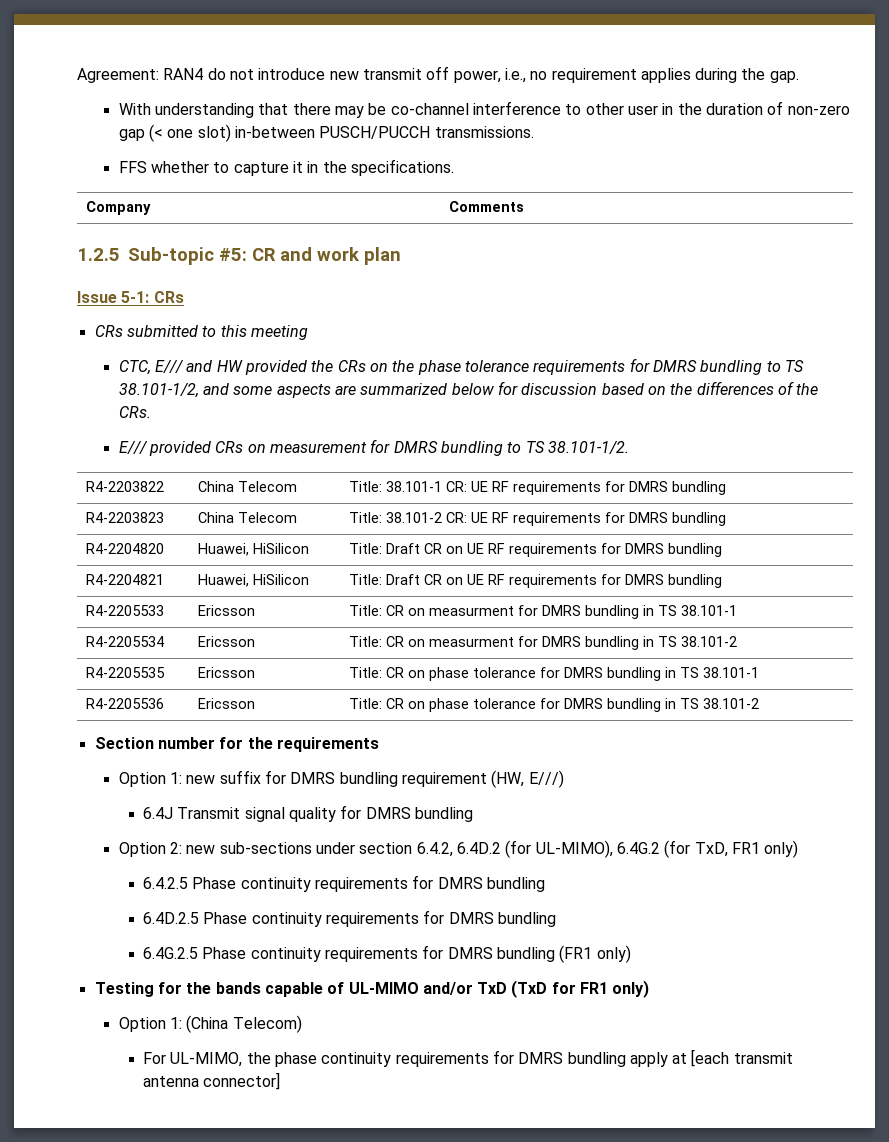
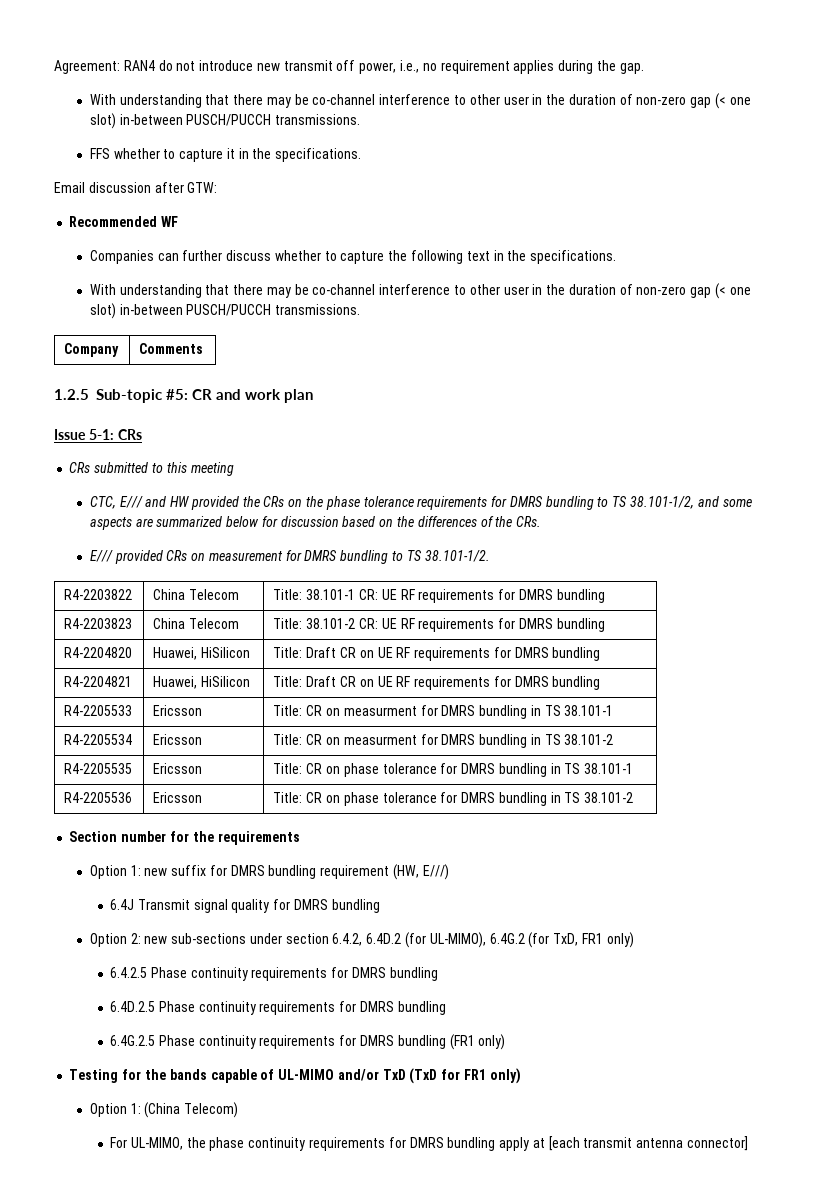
(455, 167) none -> [54,182,218,193] [69,216,179,227] [89,250,617,264] [89,283,751,299] [89,303,361,319] // Email discussion after GTW: // Recommended WF // Companies can further discuss whether to capture the following text in the specifications. // With understanding that there may be co-channel interference to other user in the duration of non-zero gap (< one slot) in-between PUSCH/PUCCH transmissions.

